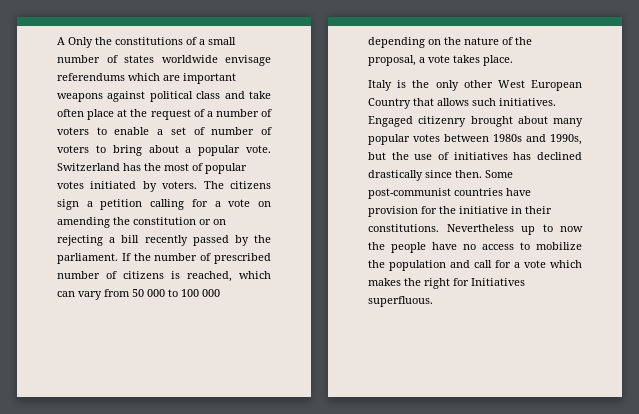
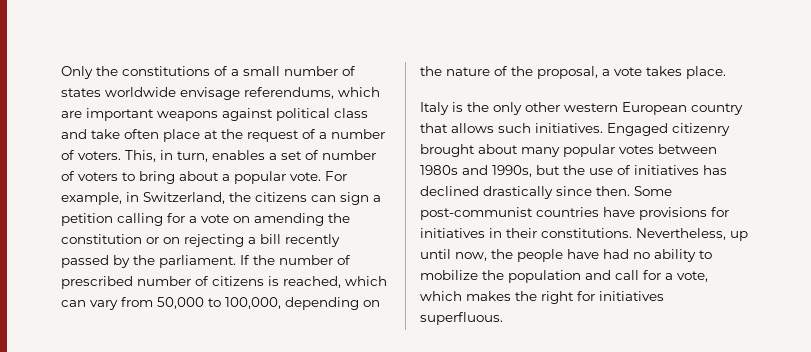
[57,37,65,45] A -> (61, 72) none
[57,73,125,81] referendums -> [244,87,334,99] referendums,
[57,127,150,135] voters to enable -> [78,150,265,162] voters. This, in turn, enables
[57,163,247,174] [57,181,271,192] Switzerland has the most of popular votes initiated by voters. The citizens -> [325,171,347,181] [61,192,336,205] For example, in Switzerland, the citizens can
[132,289,220,297] 50 000 to 100 000 -> [157,297,281,309] 50,000 to 100,000,
[497,80,582,91] [368,98,411,109] West European Country -> [564,102,743,115] western European country
[368,206,552,217] [368,224,583,235] [368,242,514,253] provision for the initiative in their constitutions. Nevertheless up to now the people have no access -> [639,207,729,220] [420,228,748,241] [420,249,696,262] provisions for initiatives in their constitutions. Nevertheless, up until now, the people have had no ability
[524,260,546,268] vote -> [677,271,708,282] vote,
[471,278,525,286] Initiatives -> [599,291,664,301] initiatives

